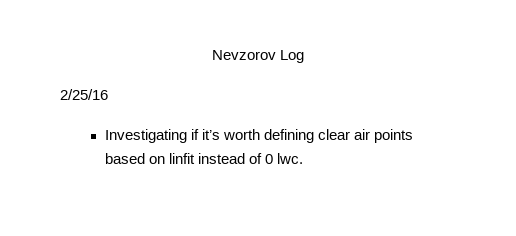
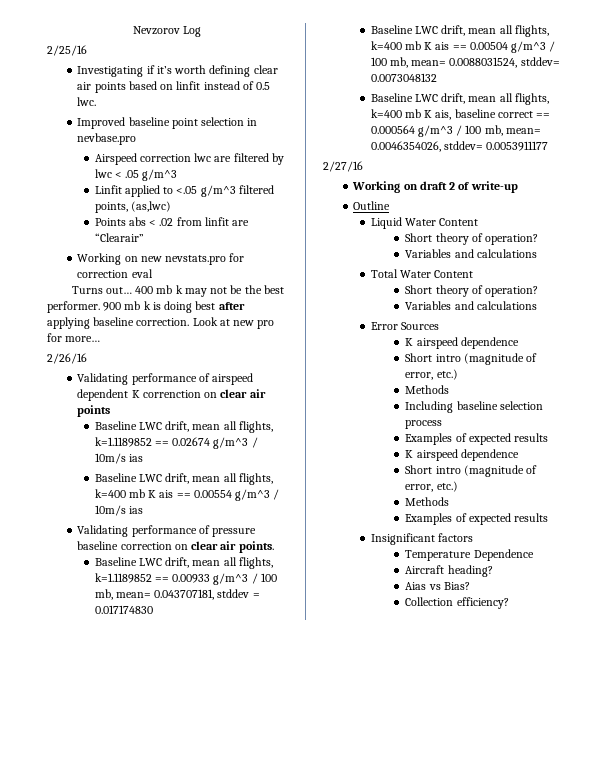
[264,154,273,164] 0 -> [256,82,271,90] 0.5
(303, 158) none -> [77,117,258,129] [77,133,137,145] [94,153,284,165] [94,169,178,181] [94,185,274,197] [94,201,171,213] [94,217,250,226] [94,233,144,242] [77,253,245,265] [77,269,153,278] [71,285,284,297] [47,301,245,313] [47,317,275,329] [47,333,101,342] [47,353,87,364] [77,373,254,385] [77,389,266,401] [77,405,111,417] [94,421,273,433] [94,437,258,449] [94,453,143,464] [94,473,273,485] [94,489,280,501] [94,505,143,516] [77,525,257,537] [77,541,274,553] [94,557,273,569] [94,573,277,585] [94,589,260,600] [94,605,153,614] [370,25,549,37] [370,41,556,53] [370,57,560,68] [370,73,437,82] [370,93,549,105] [370,109,551,120] [370,125,541,137] [370,141,549,152] [323,161,363,172] [352,181,518,193] [353,201,391,210] [370,217,479,229] [405,233,538,245] [405,249,537,258] [370,269,474,278] [405,285,538,297] [405,301,537,310] [370,322,439,330] [405,337,519,349] [405,353,537,365] [405,369,458,380] [405,385,450,394] [405,401,543,413] [405,420,443,429] [405,433,548,445] [405,449,519,461] [405,465,537,477] [405,481,458,492] [405,497,450,506] [405,513,548,525] [370,533,473,545] [405,549,534,561] [405,565,493,577] [405,582,470,590] [405,597,509,609] // Improved baseline point selection in nevbase.pro // Airspeed correction lwc are filtered by lwc < .05 g/m^3 // Linfit applied to <.05 g/m^3 filtered points, (as,lwc) // Points abs < .02 from linfit are “Clearair” // Working on new nevstats.pro for correction eval // Turns out… 400 mb k may not be the best performer. 900 mb k is doing best after applying baseline correction. Look at new pro for more… // 2/26/16 // Validating performance of airspeed dependent K correnction on clear air points // Baseline LWC drift, mean all flights, k=1.1189852 == 0.02674 g/m^3 / 10m/s ias // Baseline LWC drift, mean all flights, k=400 mb K ais == 0.00554 g/m^3 / 10m/s ias // Validating performance of pressure baseline correction on clear air points. // Baseline LWC drift, mean all flights, k=1.1189852 == 0.00933 g/m^3 / 100 mb, mean= 0.043707181, stddev = 0.017174830 // Baseline LWC drift, mean all flights, k=400 mb K ais == 0.00504 g/m^3 / 100 mb, mean= 0.0088031524, stddev= 0.0073048132 // Baseline LWC drift, mean all flights, k=400 mb K ais, baseline correct == 0.000564 g/m^3 / 100 mb, mean= 0.0046354026, stddev= 0.0053911177 // 2/27/16 // Working on draft 2 of write-up // Outline // Liquid Water Content // Short theory of operation? // Variables and calculations // Total Water Content // Short theory of operation? // Variables and calculations // Error Sources // K airspeed dependence // Short intro (magnitude of error, etc.) // Methods // Including baseline selection process // Examples of expected results // K airspeed dependence // Short intro (magnitude of error, etc.) // Methods // Examples of expected results // Insignificant factors // Temperature Dependence // Aircraft heading? // Aias vs Bias? // Collection efficiency?

